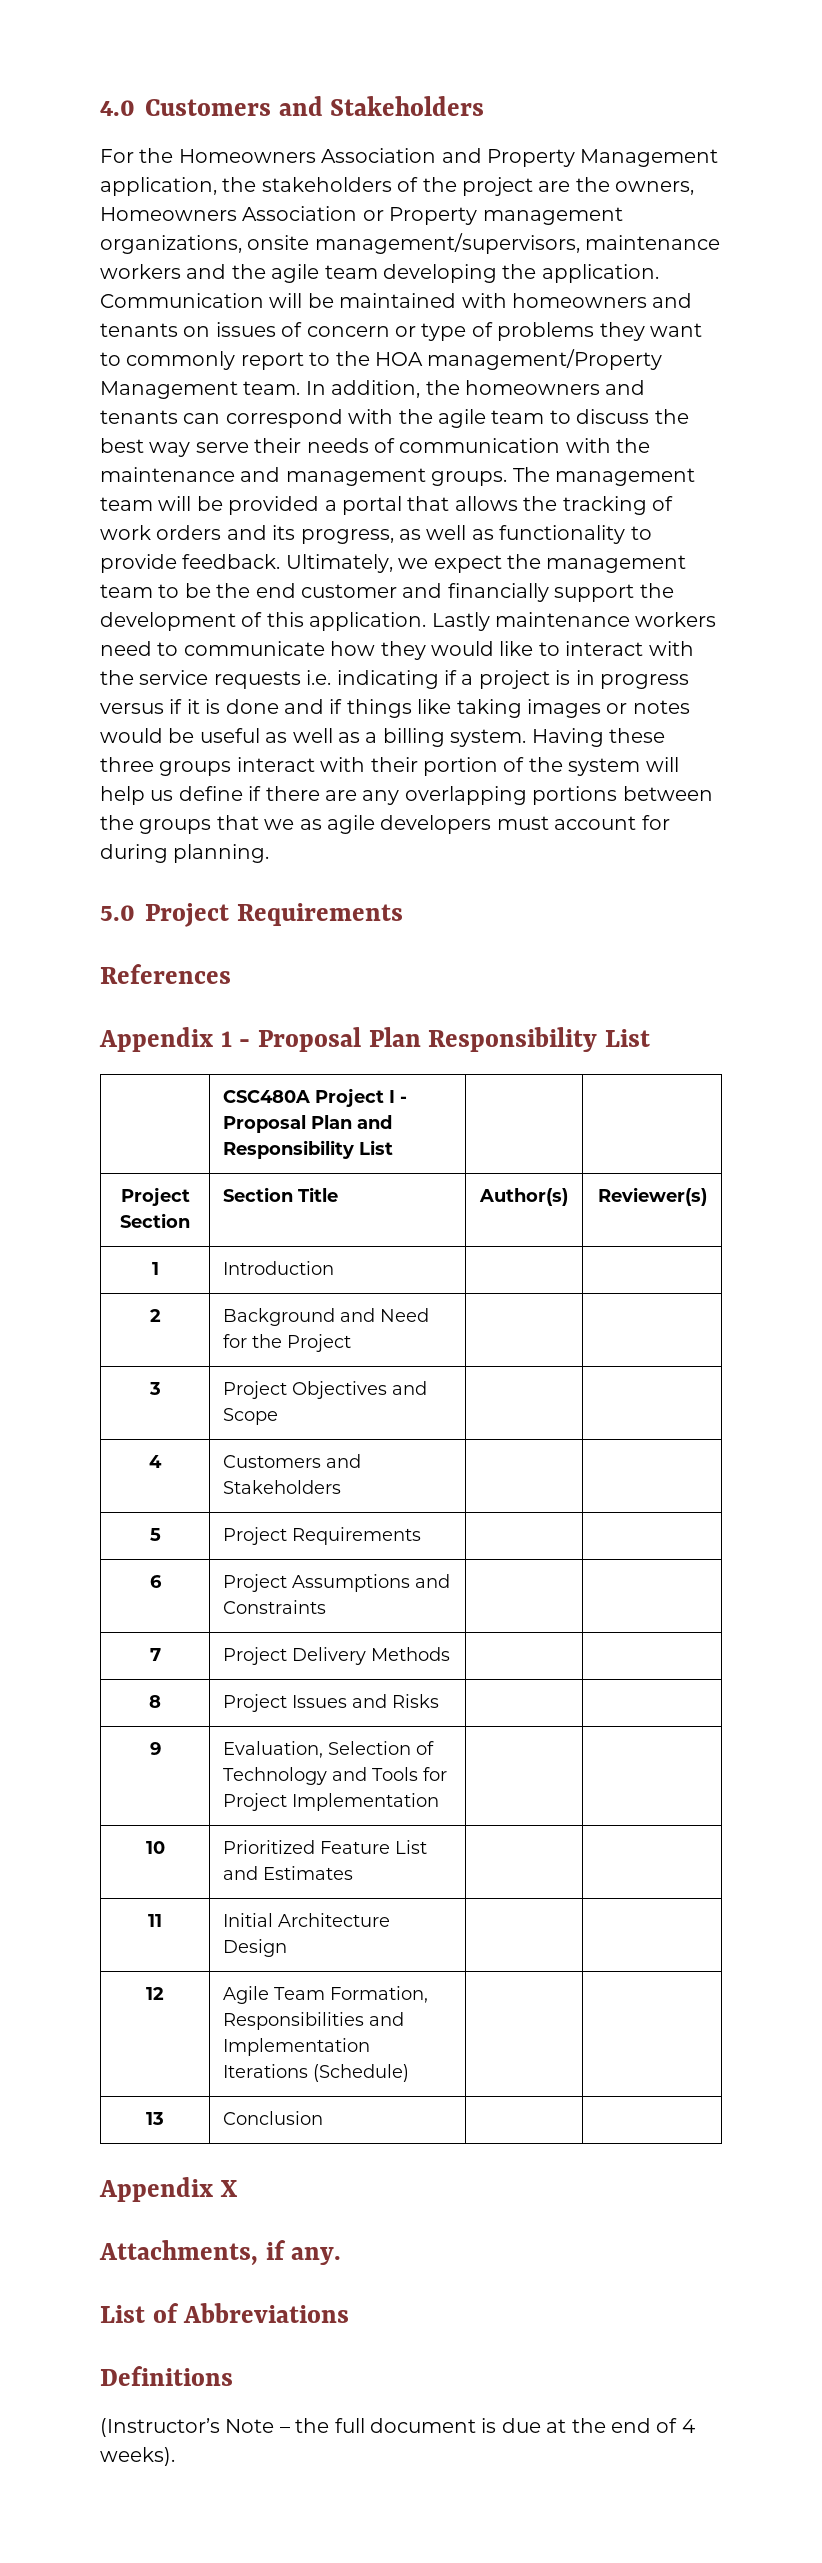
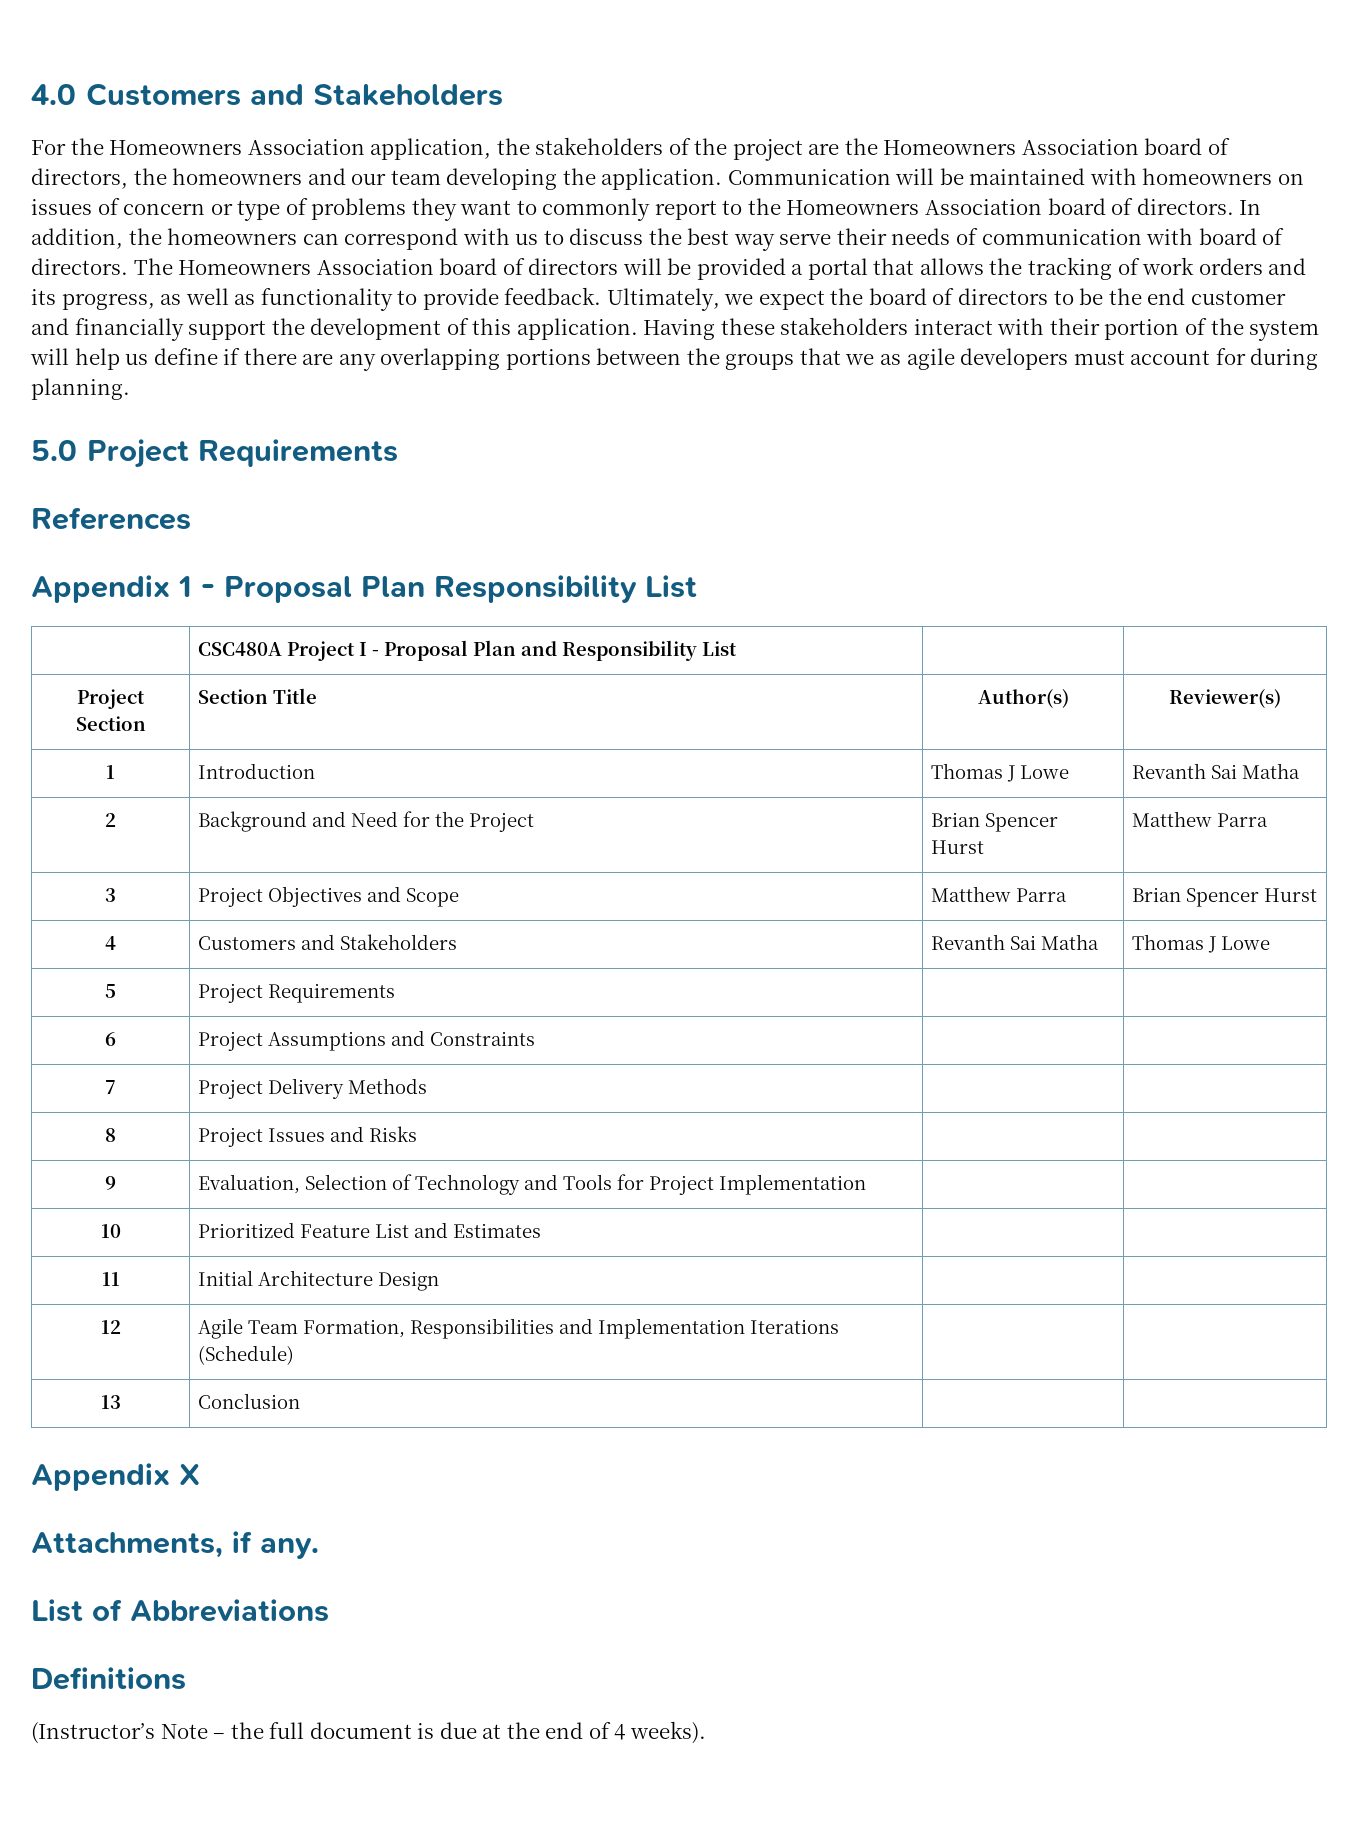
[441,148,719,167] and Property Management -> (365, 147) none
[615,181,695,195] [100,206,623,225] [100,233,721,254] [100,264,320,283] owners, Homeowners Association or Property management organizations, onsite management/supervisors, maintenance workers and the agile -> [883,138,1231,155] [31,168,387,189] Homeowners Association board of directors, the homeowners and our
[652,293,693,308] [100,323,178,337] and tenants -> (1273, 176) none
[375,349,663,370] [100,381,301,399] HOA management/Property Management team. -> [786,198,1234,215] Homeowners Association board of directors.
[605,380,646,395] [100,410,178,424] and tenants -> (298, 236) none
[398,409,545,428] the agile team -> [515,234,539,245] us
[616,438,651,453] [100,467,695,486] [100,497,153,511] the maintenance and management groups. The management team -> [1198,228,1285,245] [31,258,619,275] board of directors. The Homeowners Association board of directors
[546,555,687,573] [100,584,153,598] management team -> [868,288,1049,305] board of directors
[431,612,717,631] [100,641,694,660] [100,670,689,689] [100,699,690,718] [100,728,665,747] [100,757,232,776] Lastly maintenance workers need to communicate how they would like to interact with the service requests i.e. indicating if a project is in progress versus if it is done and if things like taking images or notes would be useful as well as a billing system. Having these three groups -> [643,317,909,340] Having these stakeholders
(335, 1268) | -> [931,763,1070,782] [1132,763,1301,779] Thomas J Lowe | Revanth Sai Matha
(352, 1343) | -> [931,812,1059,832] [931,840,985,854] [1132,811,1269,827] Brian Spencer Hurst | Matthew Parra
(279, 1416) | -> [931,886,1068,902] [1132,887,1318,907] Matthew Parra | Brian Spencer Hurst
(342, 1487) | -> [931,934,1100,950] [1132,934,1271,953] Revanth Sai Matha | Thomas J Lowe

